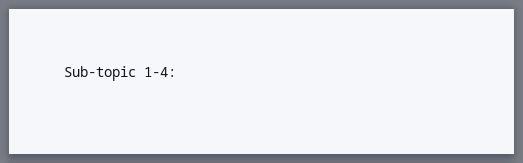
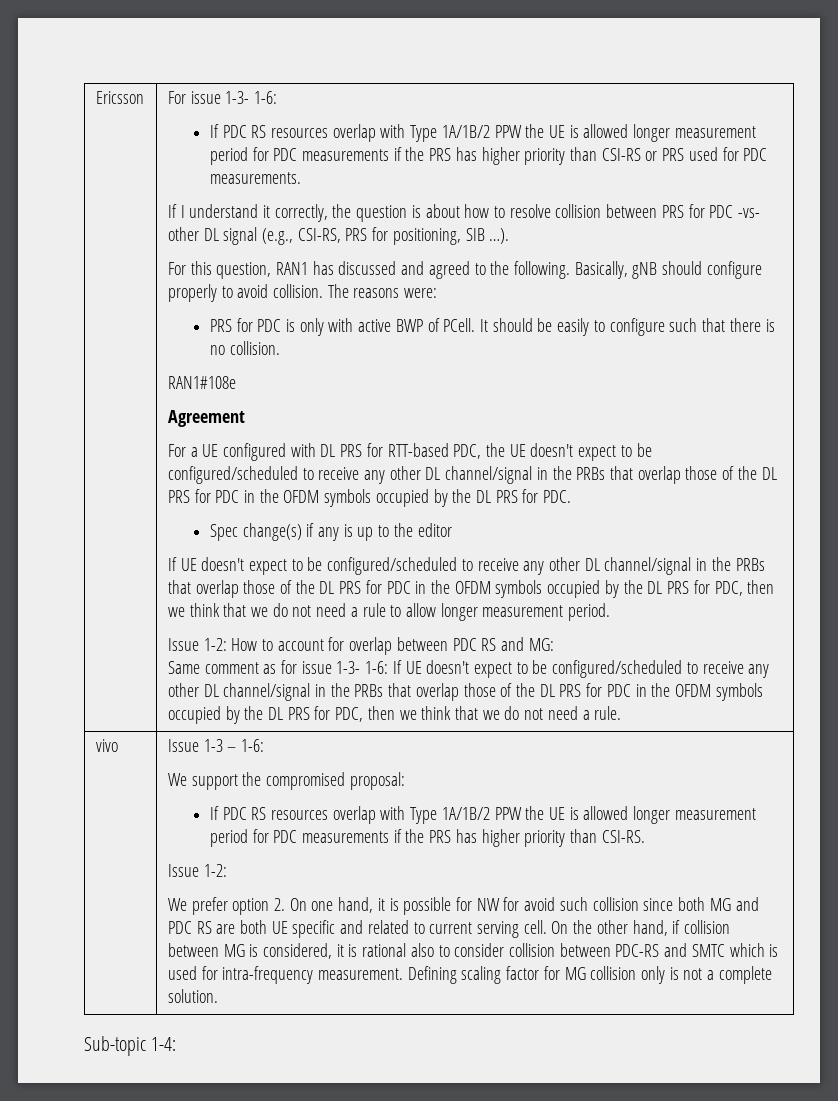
(64, 73) none -> [95,91,144,104] [167,91,277,104] [209,124,756,142] [209,147,768,165] [209,172,301,184] [167,204,761,222] [167,227,510,245] [167,261,762,279] [167,284,438,302] [209,318,775,336] [209,341,280,355] [167,376,236,389] [167,410,245,427] [167,443,652,461] [167,466,777,484] [167,489,572,507] [209,523,452,541] [167,557,765,575] [167,580,775,598] [167,603,611,621] [167,637,554,655] [167,660,770,678] [167,683,763,701] [167,706,622,724] [95,739,118,752] [167,739,264,752] [167,772,405,790] [209,806,756,824] [209,829,645,847] [167,864,227,877] [167,897,759,915] [167,920,731,938] [167,943,779,959] [167,966,772,984] [167,989,218,1003] Ericsson | For issue 1-3- 1-6: // If PDC RS resources overlap with Type 1A/1B/2 PPW the UE is allowed longer measurement period for PDC measurements if the PRS has higher priority than CSI-RS or PRS used for PDC measurements. // If I understand it correctly, the question is about how to resolve collision between PRS for PDC -vs- other DL signal (e.g., CSI-RS, PRS for positioning, SIB …). // For this question, RAN1 has discussed and agreed to the following. Basically, gNB should configure properly to avoid collision. The reasons were: // PRS for PDC is only with active BWP of PCell. It should be easily to configure such that there is no collision. // RAN1#108e // Agreement // For a UE configured with DL PRS for RTT-based PDC, the UE doesn't expect to be configured/scheduled to receive any other DL channel/signal in the PRBs that overlap those of the DL PRS for PDC in the OFDM symbols occupied by the DL PRS for PDC. // Spec change(s) if any is up to the editor // If UE doesn't expect to be configured/scheduled to receive any other DL channel/signal in the PRBs that overlap those of the DL PRS for PDC in the OFDM symbols occupied by the DL PRS for PDC, then we think that we do not need a rule to allow longer measurement period. // Issue 1-2: How to account for overlap between PDC RS and MG: // Same comment as for issue 1-3- 1-6: If UE doesn't expect to be configured/scheduled to receive any other DL channel/signal in the PRBs that overlap those of the DL PRS for PDC in the OFDM symbols occupied by the DL PRS for PDC, then we think that we do not need a rule. // vivo | Issue 1-3 – 1-6: // We support the compromised proposal: // If PDC RS resources overlap with Type 1A/1B/2 PPW the UE is allowed longer measurement period for PDC measurements if the PRS has higher priority than CSI-RS. // Issue 1-2: // We prefer option 2. On one hand, it is possible for NW for avoid such collision since both MG and PDC RS are both UE specific and related to current serving cell. On the other hand, if collision between MG is considered, it is rational also to consider collision between PDC-RS and SMTC which is used for intra-frequency measurement. Defining scaling factor for MG collision only is not a complete solution. //

